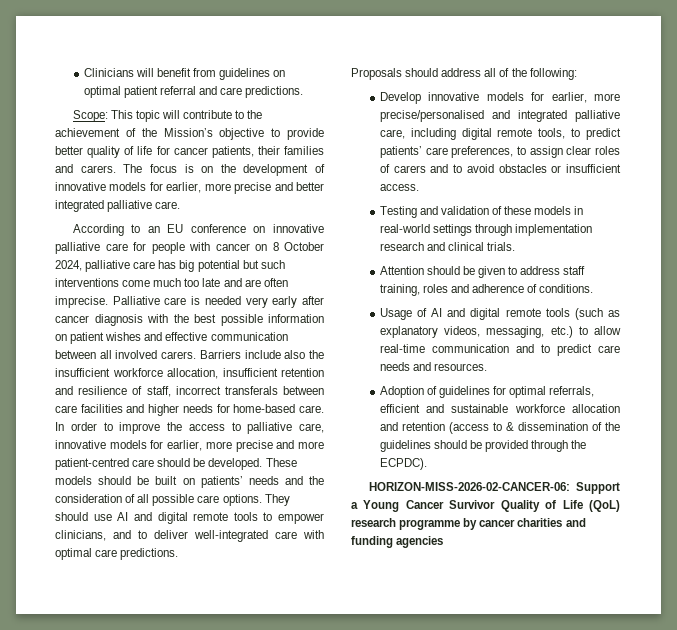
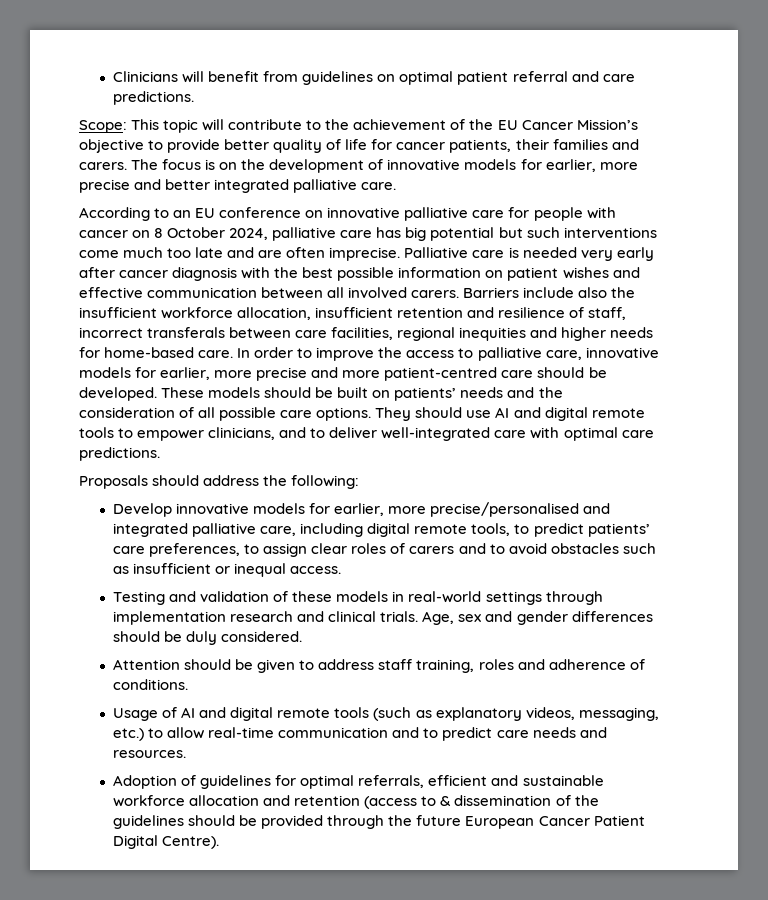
(157, 132) none -> [497,120,573,130] EU Cancer
[80,404,123,413] facilities -> [331,327,527,341] facilities, regional inequities
[484,68,510,77] all of -> (260, 480) none
[551,164,621,173] or insufficient -> [622,543,656,554] [113,563,287,577] such as insufficient or inequal
(516, 246) none -> [422,611,653,625] [113,631,303,645] Age, sex and gender differences should be duly considered.
[379,458,427,470] [368,482,620,494] [351,500,620,512] [351,518,586,530] [351,536,444,548] ECPDC). // HORIZON-MISS-2026-02-CANCER-06: Support a Young Cancer Survivor Quality of Life (QoL) research programme by cancer charities and funding agencies -> [416,815,645,829] [113,835,220,849] future European Cancer Patient Digital Centre).

